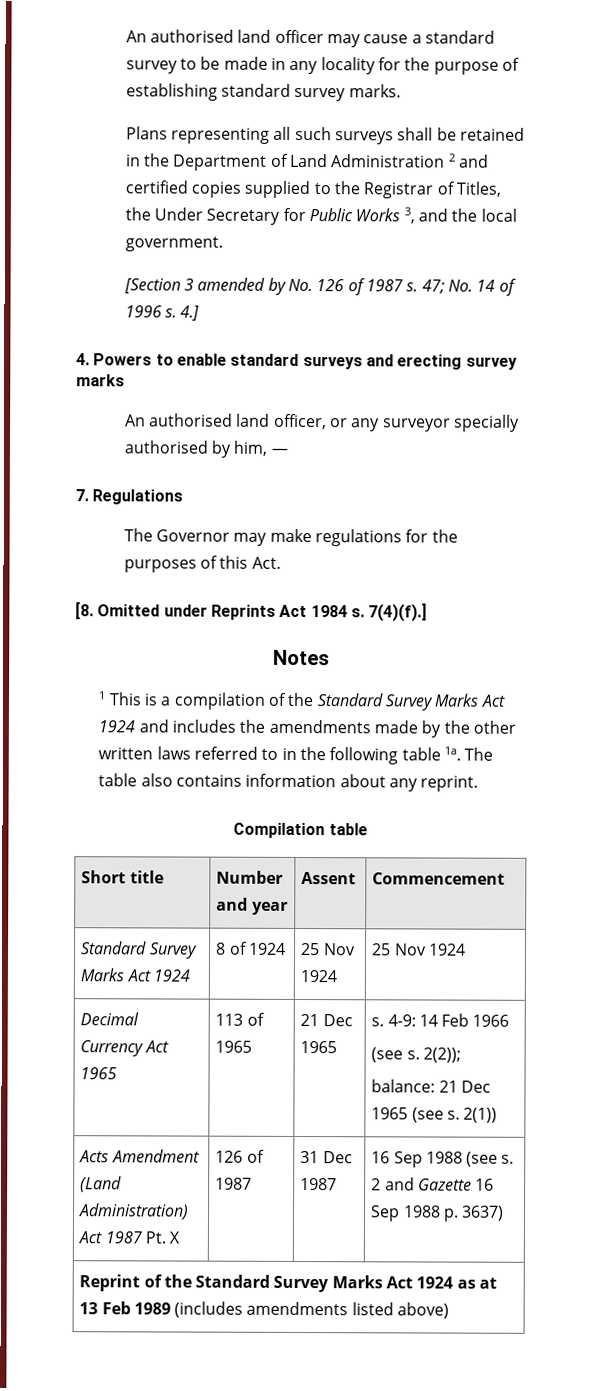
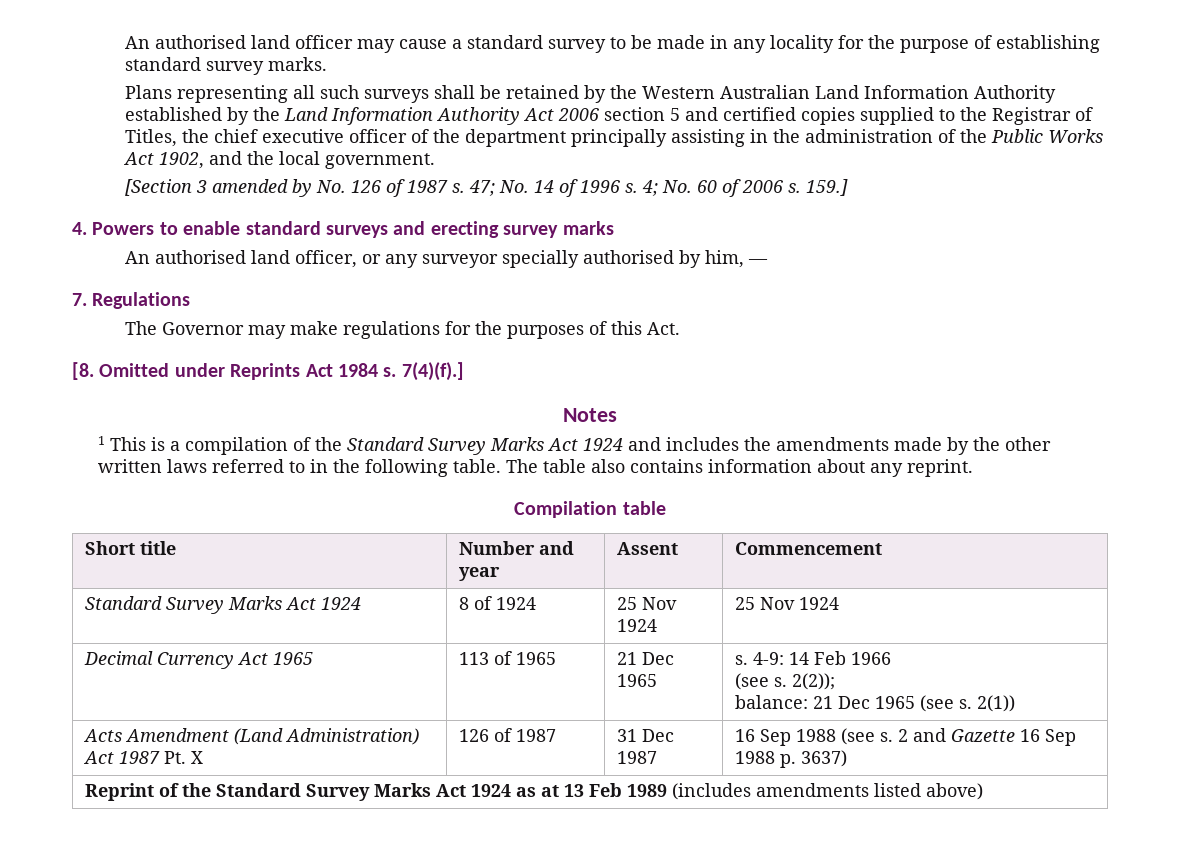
[125,153,456,171] in the Department of Land Administration 2 -> [583,85,1056,103] [124,107,680,125] by the Western Australian Land Information Authority established by the Land Information Authority Act 2006 section 5
[154,207,415,225] Under Secretary for Public Works 3, -> [213,129,1103,147] [122,152,204,169] chief executive officer of the department principally assisting in the administration of the Public Works Act 1902,
[180,305,200,321] 4.] -> [641,179,848,197] 4; No. 60 of 2006 s. 159.]
[401,746,461,761] table 1a. -> [453,459,502,473] table.

